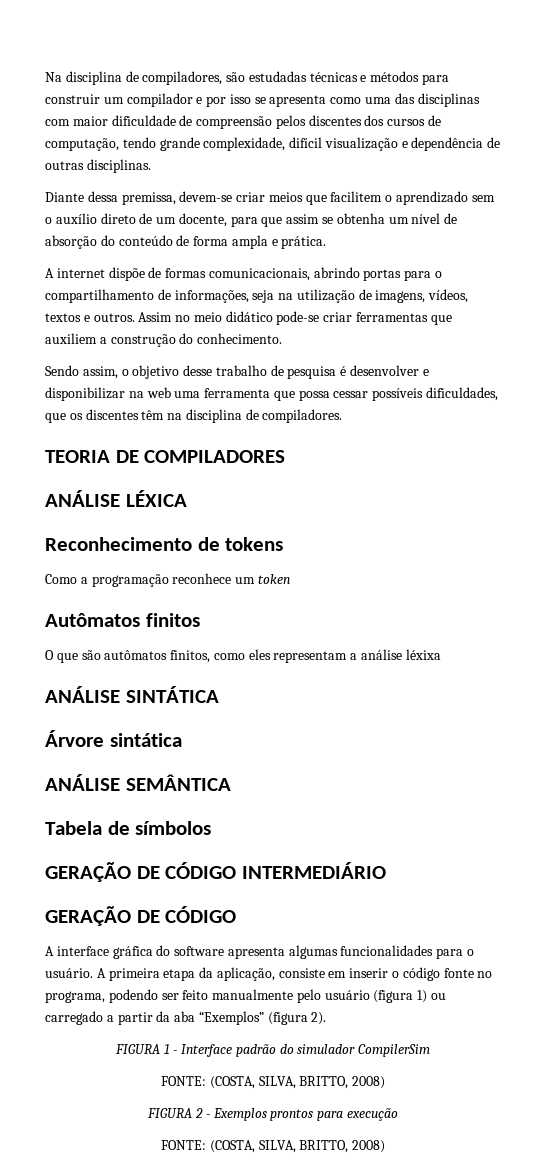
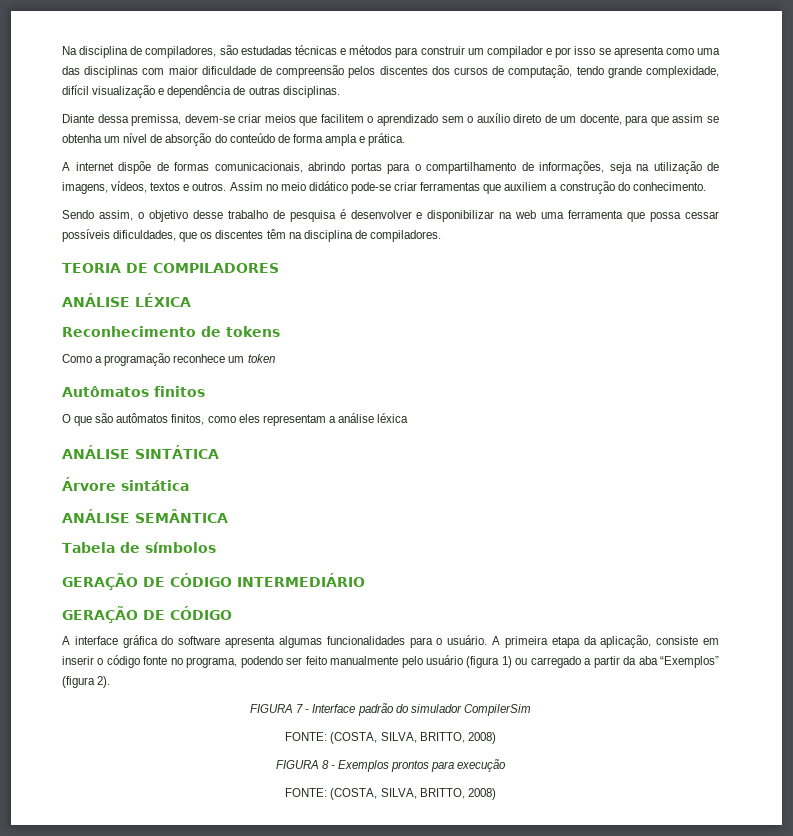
[405,649,441,660] léxixa -> [377,413,409,423] léxica
[163,1044,170,1054] 1 -> [296,704,304,713] 7
[194,1108,203,1118] 2 -> [321,760,329,769] 8

